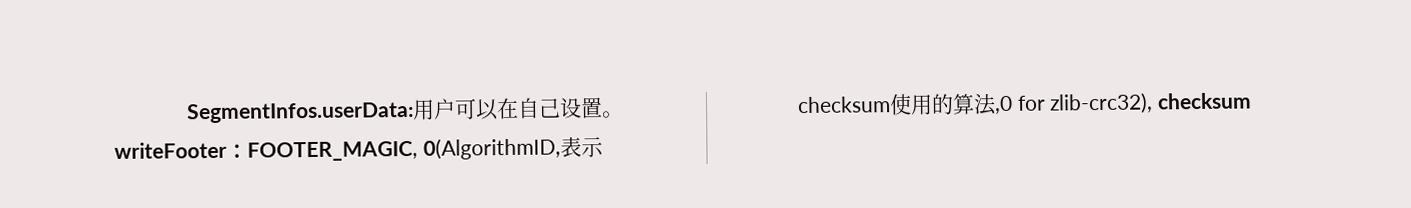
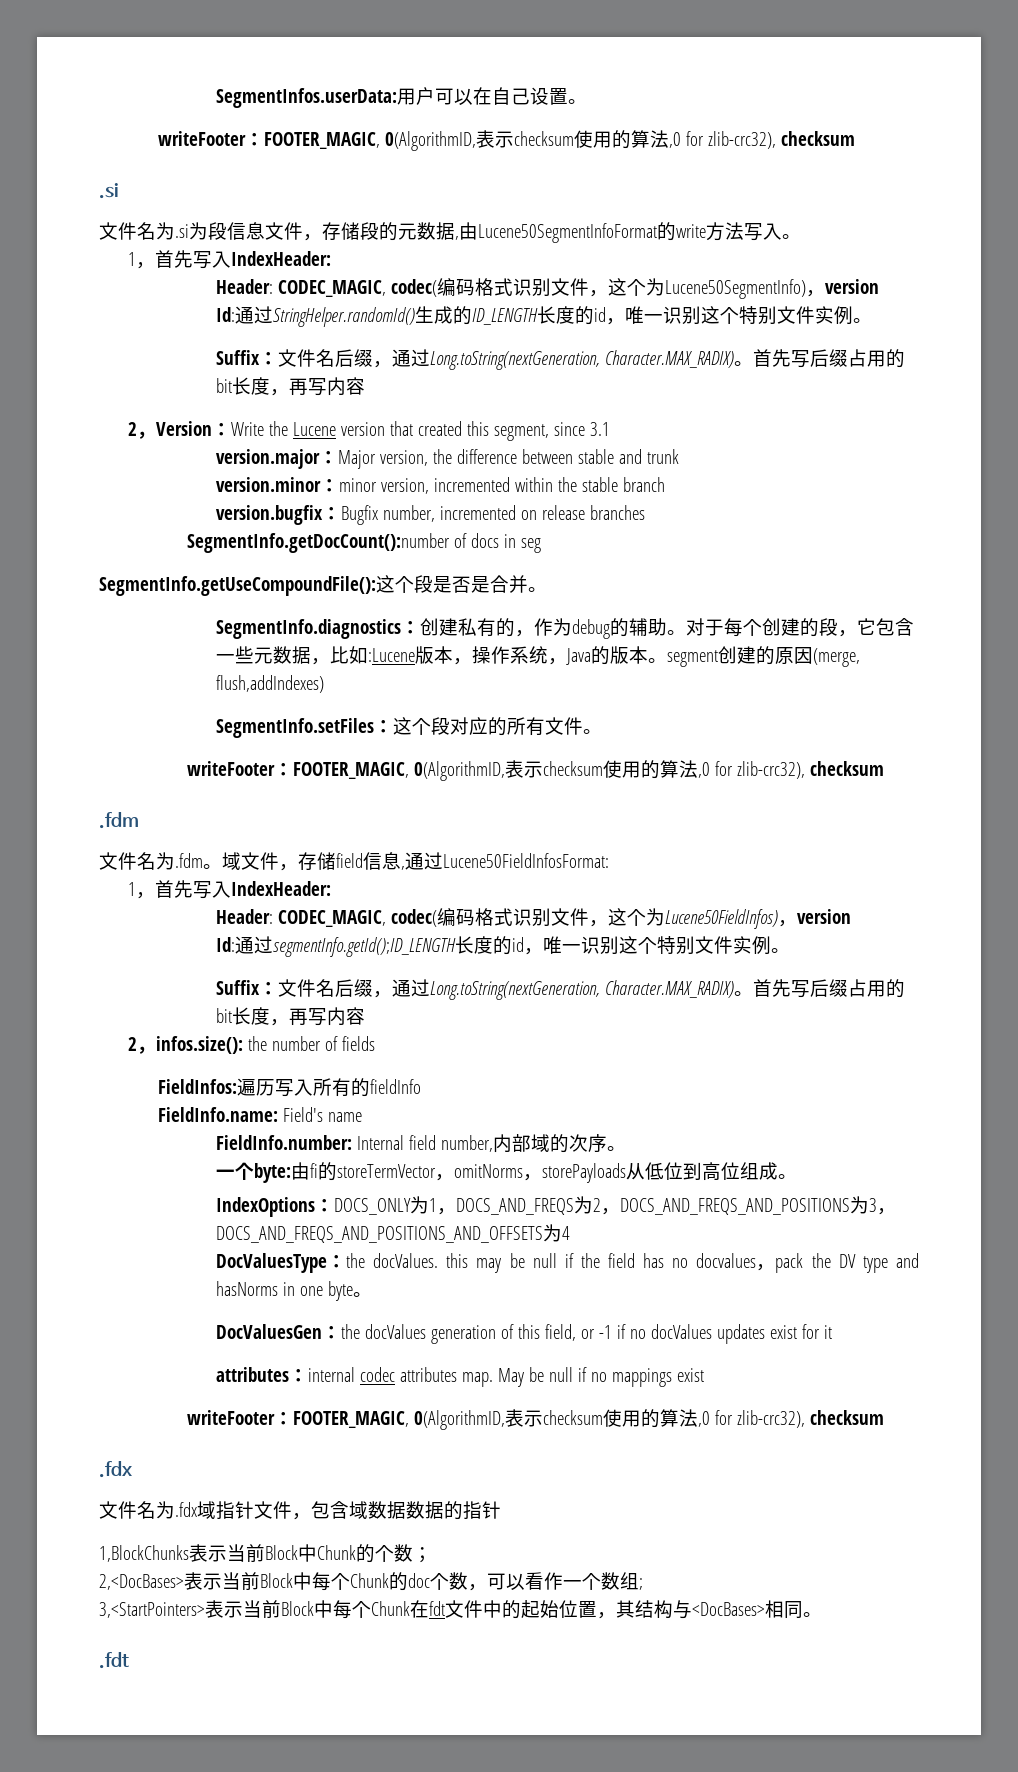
(1253, 101) none -> [99,183,119,199] [99,222,801,243] [128,250,332,269] [216,278,880,299] [216,306,873,327] [216,349,906,370] [216,377,366,396] [128,421,611,441] [216,449,680,469] [216,477,666,494] [216,505,646,525] [186,533,541,553] [99,575,547,596] [216,618,915,639] [216,646,861,667] [216,675,325,693] [216,717,603,738] [186,760,884,781] [99,812,139,829] [99,852,609,871] [128,880,332,899] [216,908,852,929] [216,936,791,957] [216,979,906,1000] [216,1007,366,1026] [128,1036,376,1054] [157,1078,421,1097] [157,1107,362,1122] [216,1134,627,1153] [216,1162,798,1183] [216,1196,897,1217] [216,1224,571,1243] [216,1253,919,1273] [216,1281,373,1301] [216,1324,833,1344] [216,1367,705,1387] [186,1409,884,1430] [99,1461,132,1478] [99,1501,501,1520] [99,1544,432,1563] [99,1572,643,1591] [99,1600,822,1619] [99,1652,129,1669] // .si // 文件名为.si为段信息文件，存储段的元数据,由Lucene50SegmentInfoFormat的write方法写入。 // 1，首先写入IndexHeader: // Header: CODEC_MAGIC, codec(编码格式识别文件，这个为Lucene50SegmentInfo)，version // Id:通过StringHelper.randomId()生成的ID_LENGTH长度的id，唯一识别这个特别文件实例。 // Suffix：文件名后缀，通过Long.toString(nextGeneration, Character.MAX_RADIX)。首先写后缀占用的bit长度，再写内容 // 2，Version：Write the Lucene version that created this segment, since 3.1 // version.major：Major version, the difference between stable and trunk // version.minor：minor version, incremented within the stable branch // version.bugfix：Bugfix number, incremented on release branches // SegmentInfo.getDocCount():number of docs in seg // SegmentInfo.getUseCompoundFile():这个段是否是合并。 // SegmentInfo.diagnostics：创建私有的，作为debug的辅助。对于每个创建的段，它包含一些元数据，比如:Lucene版本，操作系统，Java的版本。segment创建的原因(merge, flush,addIndexes) // SegmentInfo.setFiles：这个段对应的所有文件。 // writeFooter：FOOTER_MAGIC, 0(AlgorithmID,表示checksum使用的算法,0 for zlib-crc32), checksum // .fdm // 文件名为.fdm。域文件，存储field信息,通过Lucene50FieldInfosFormat: // 1，首先写入IndexHeader: // Header: CODEC_MAGIC, codec(编码格式识别文件，这个为Lucene50FieldInfos)，version // Id:通过segmentInfo.getId();ID_LENGTH长度的id，唯一识别这个特别文件实例。 // Suffix：文件名后缀，通过Long.toString(nextGeneration, Character.MAX_RADIX)。首先写后缀占用的bit长度，再写内容 // 2，infos.size(): the number of fields // FieldInfos:遍历写入所有的fieldInfo // FieldInfo.name: Field's name // FieldInfo.number: Internal field number,内部域的次序。 // 一个byte:由fi的storeTermVector，omitNorms，storePayloads从低位到高位组成。 // IndexOptions：DOCS_ONLY为1，DOCS_AND_FREQS为2，DOCS_AND_FREQS_AND_POSITIONS为3，DOCS_AND_FREQS_AND_POSITIONS_AND_OFFSETS为4 // DocValuesType：the docValues. this may be null if the field has no docvalues，pack the DV type and hasNorms in one byte。 // DocValuesGen：the docValues generation of this field, or -1 if no docValues updates exist for it // attributes：internal codec attributes map. May be null if no mappings exist // writeFooter：FOOTER_MAGIC, 0(AlgorithmID,表示checksum使用的算法,0 for zlib-crc32), checksum // .fdx // 文件名为.fdx域指针文件，包含域数据数据的指针 // 1,BlockChunks表示当前Block中Chunk的个数； // 2,<DocBases>表示当前Block中每个Chunk的doc个数，可以看作一个数组; // 3,<StartPointers>表示当前Block中每个Chunk在fdt文件中的起始位置，其结构与<DocBases>相同。 // .fdt

